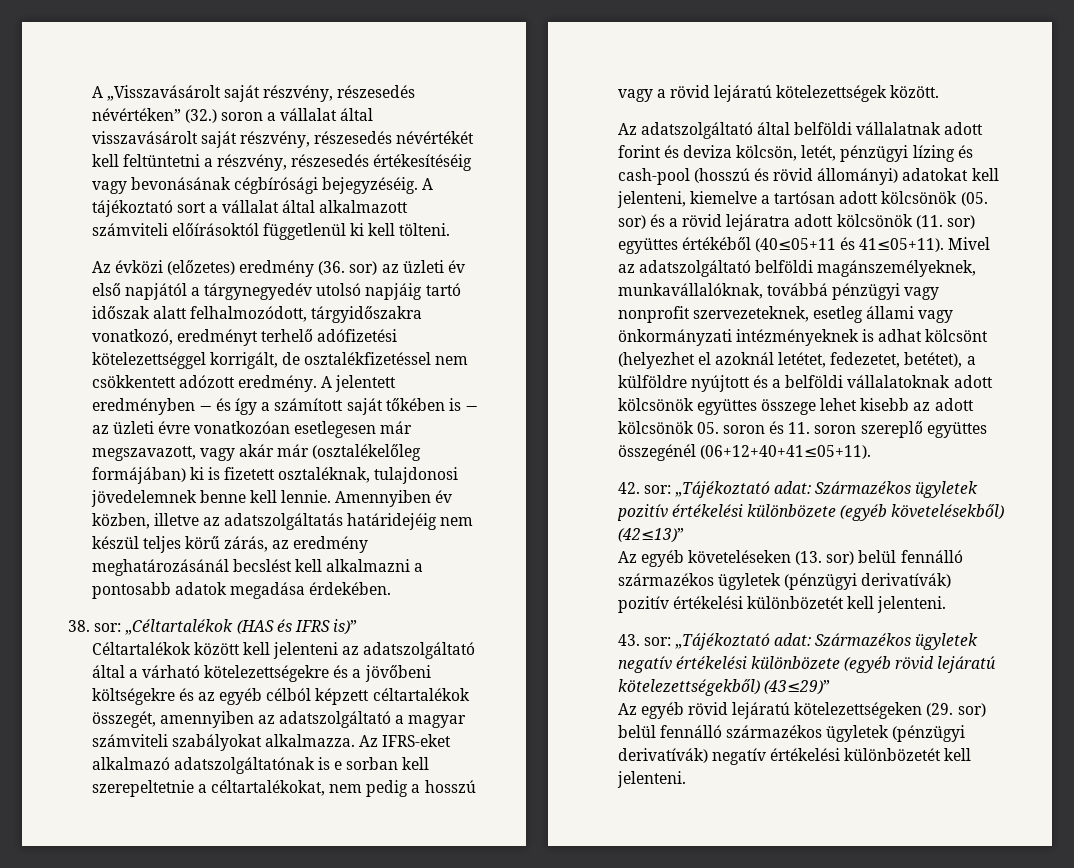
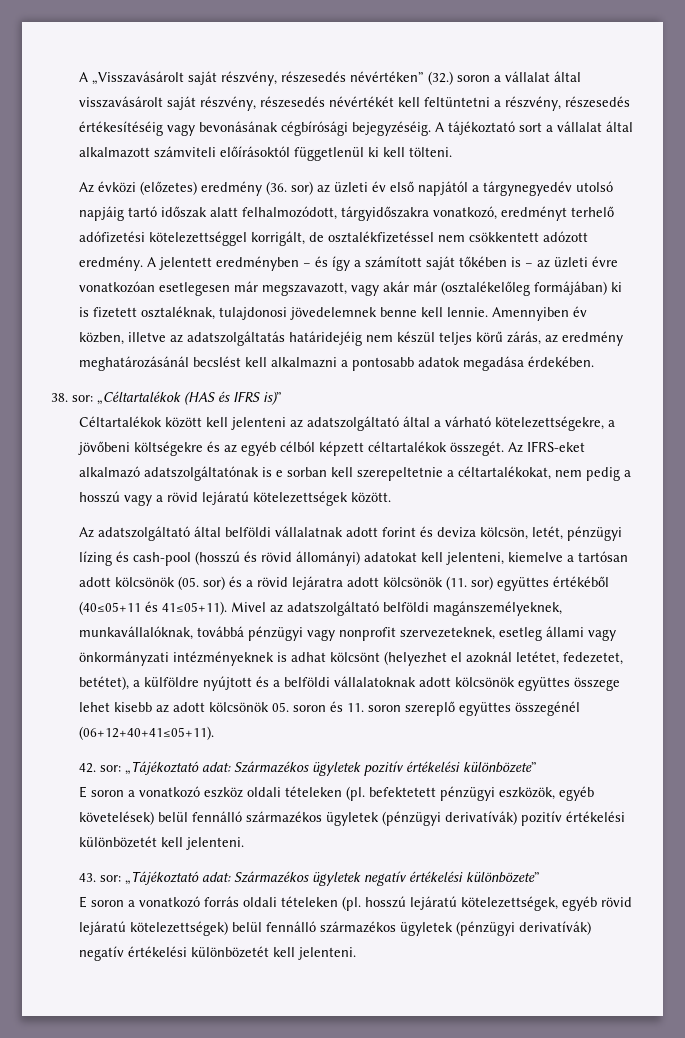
[204,665,349,682] kötelezettségekre és -> [495,416,605,431] kötelezettségekre,
[91,711,467,728] [91,734,355,751] összegét, amennyiben az adatszolgáltató a magyar számviteli szabályokat alkalmazza. -> [450,441,505,456] összegét.
[746,504,1005,521] [617,528,684,543] [617,550,855,567] különbözete (egyéb követelésekből) (42≤13)” // Az egyéb követeléseken (13. sor) -> [463,761,538,773] [79,786,595,801] [79,811,155,825] különbözete” // E soron a vonatkozó eszköz oldali tételeken (pl. befektetett pénzügyi eszközök, egyéb követelések)
[750,656,997,673] [617,679,830,696] [617,702,986,719] különbözete (egyéb rövid lejáratú kötelezettségekből) (43≤29)” // Az egyéb rövid lejáratú kötelezettségeken (29. sor) -> [466,871,541,883] [79,896,633,911] [79,921,229,936] különbözete” // E soron a vonatkozó forrás oldali tételeken (pl. hosszú lejáratú kötelezettségek, egyéb rövid lejáratú kötelezettségek)

